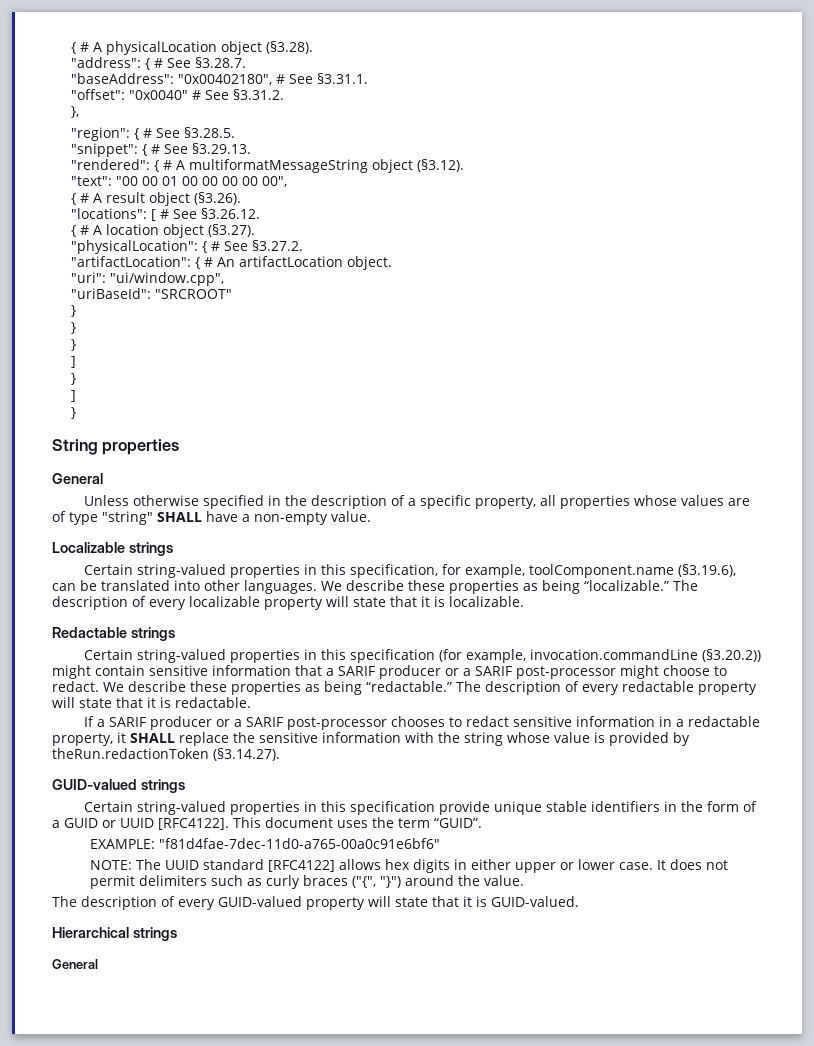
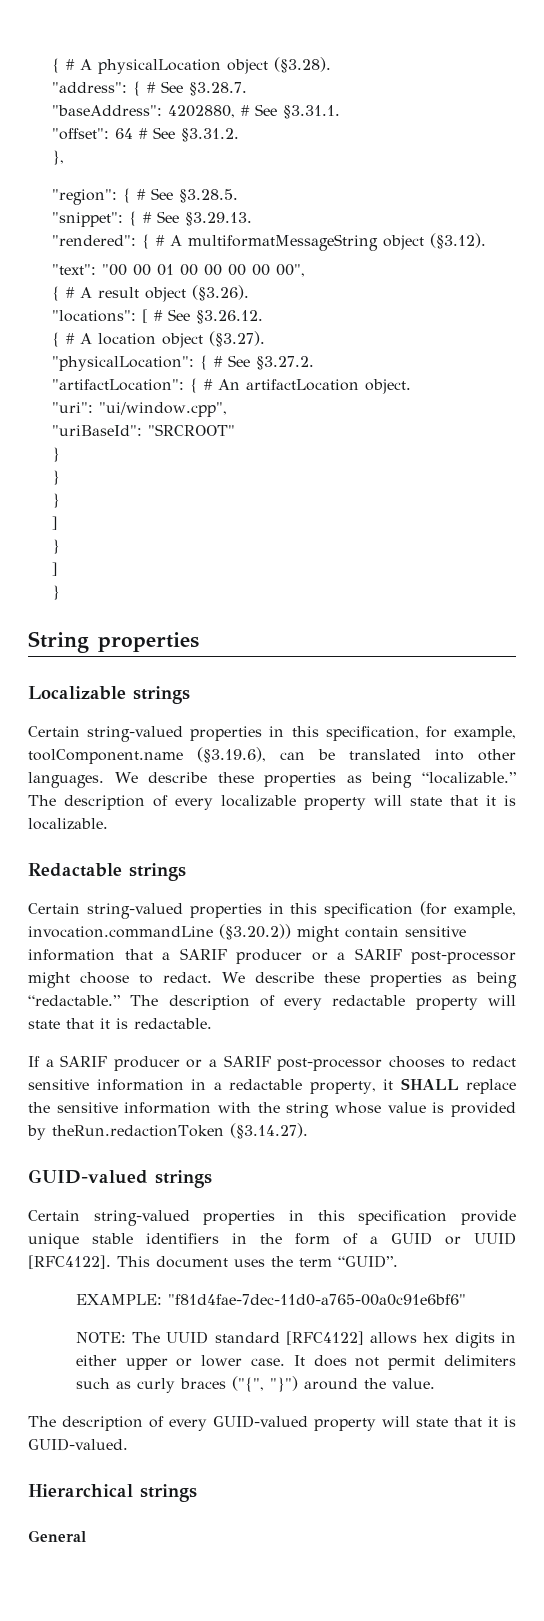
[178,74,273,85] "0x00402180", -> [167,105,235,118] 4202880,
[129,90,189,100] "0x0040" -> [114,128,133,139] 64
[52,473,103,484] [83,495,750,509] [52,511,371,525] // General // Unless otherwise specified in the description of a specific property, all properties whose values are of type "string" SHALL have a non-empty value. -> (199, 642) none

